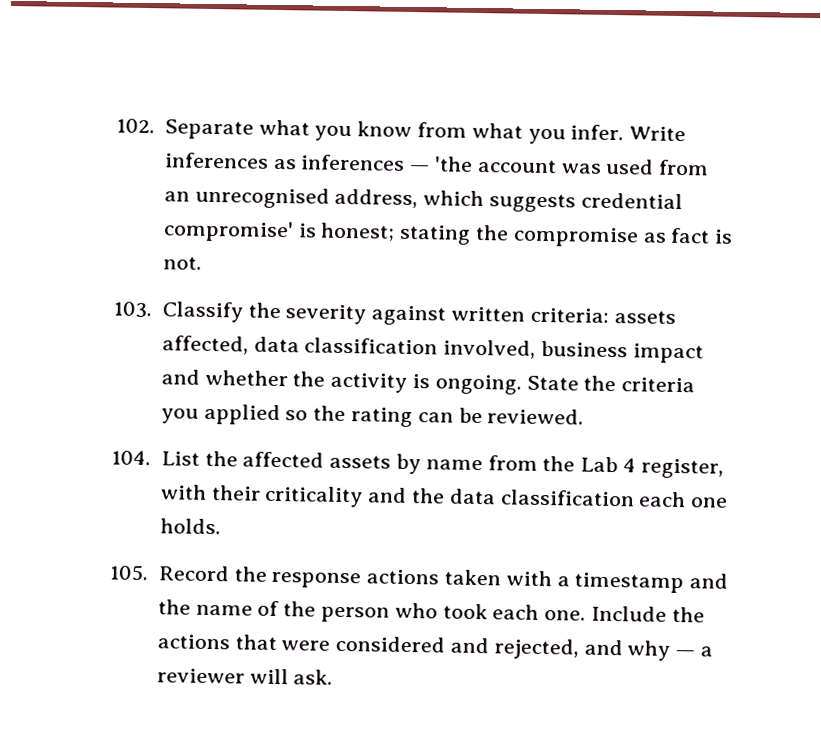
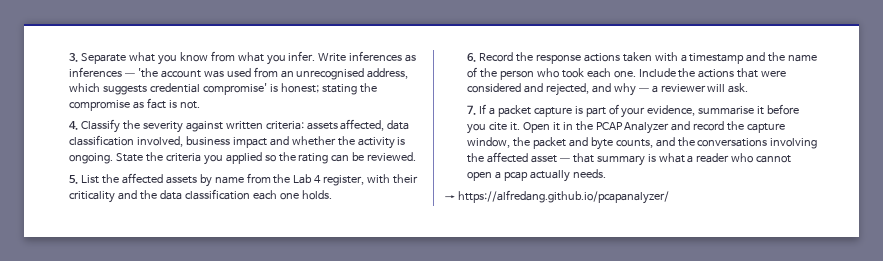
[116,118,156,134] 102. -> [68,53,78,62] 3.
[113,301,153,319] 103. -> [68,121,78,130] 4.
[111,450,152,466] 104. -> [68,175,78,184] 5.
[109,564,150,582] 105. -> [466,53,476,62] 6.
(334, 677) none -> [466,104,800,118] [466,121,786,134] [466,137,818,150] [466,152,792,166] [466,169,606,182] [445,190,669,204] // 7. If a packet capture is part of your evidence, summarise it before you cite it. Open it in the PCAP Analyzer and record the capture window, the packet and byte counts, and the conversations involving the affected asset — that summary is what a reader who cannot open a pcap actually needs. // → https://alfredang.github.io/pcapanalyzer/

